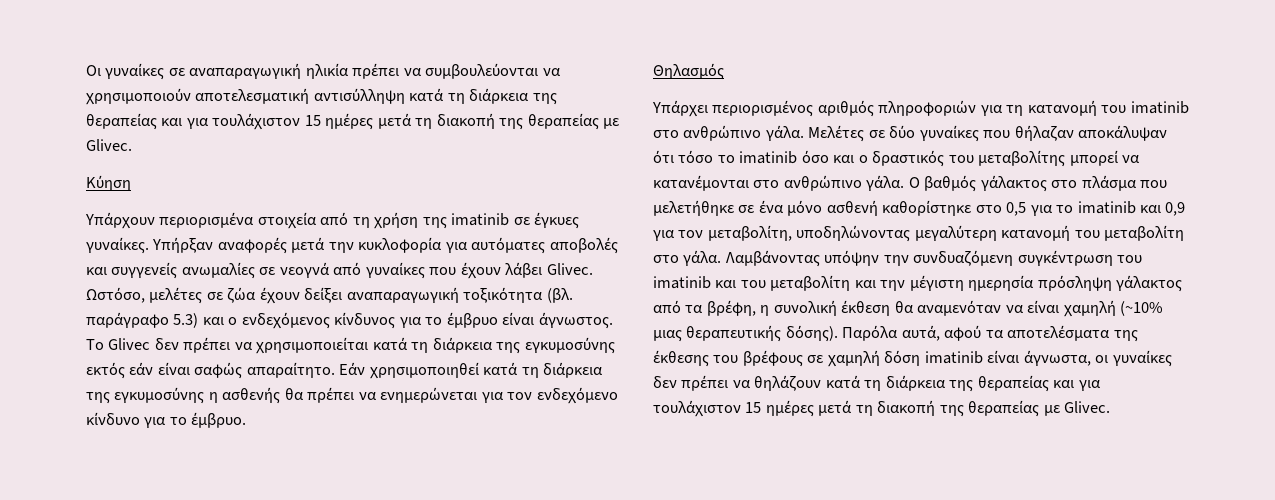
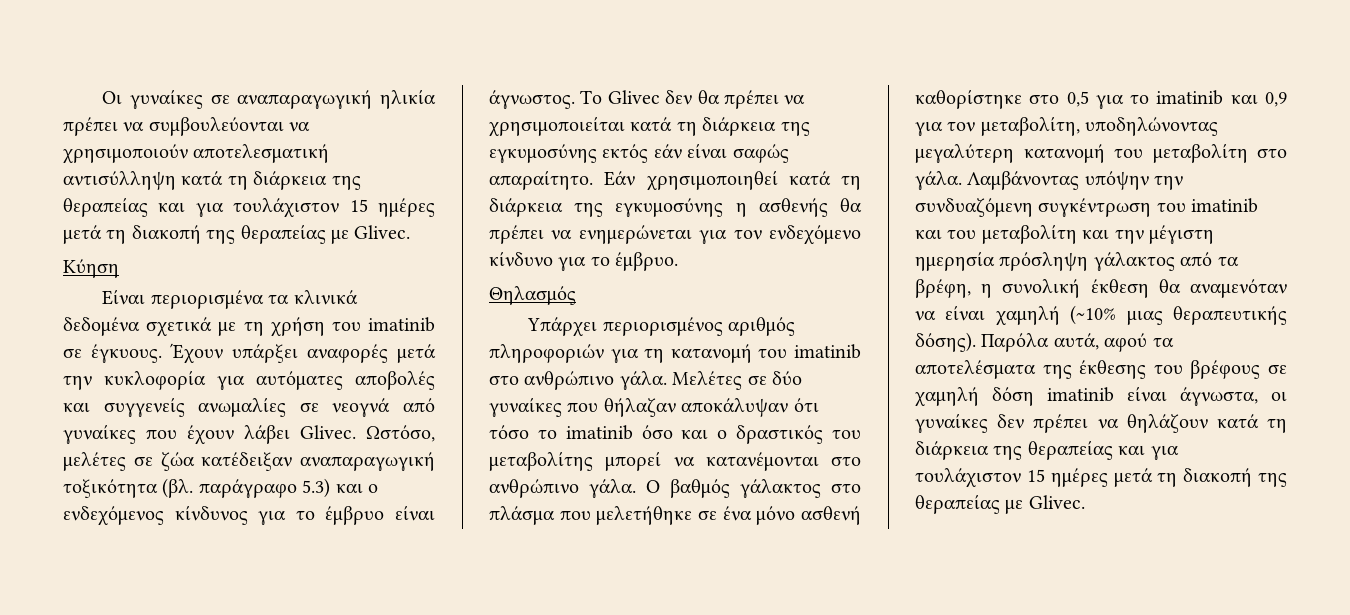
[85,212,349,229] Υπάρχουν περιορισμένα στοιχεία από -> [102,289,358,309] [63,317,237,337] Είναι περιορισμένα τα κλινικά δεδομένα σχετικά με
[422,217,447,229] της -> [331,322,361,331] του
[534,212,580,229] [86,237,214,254] έγκυες γυναίκες. Υπήρξαν -> [91,343,298,364] έγκυους. Έχουν υπάρξει
[259,287,343,304] έχουν δείξει -> [201,452,293,471] κατέδειξαν
(179, 344) none -> [697,90,720,104] θα

